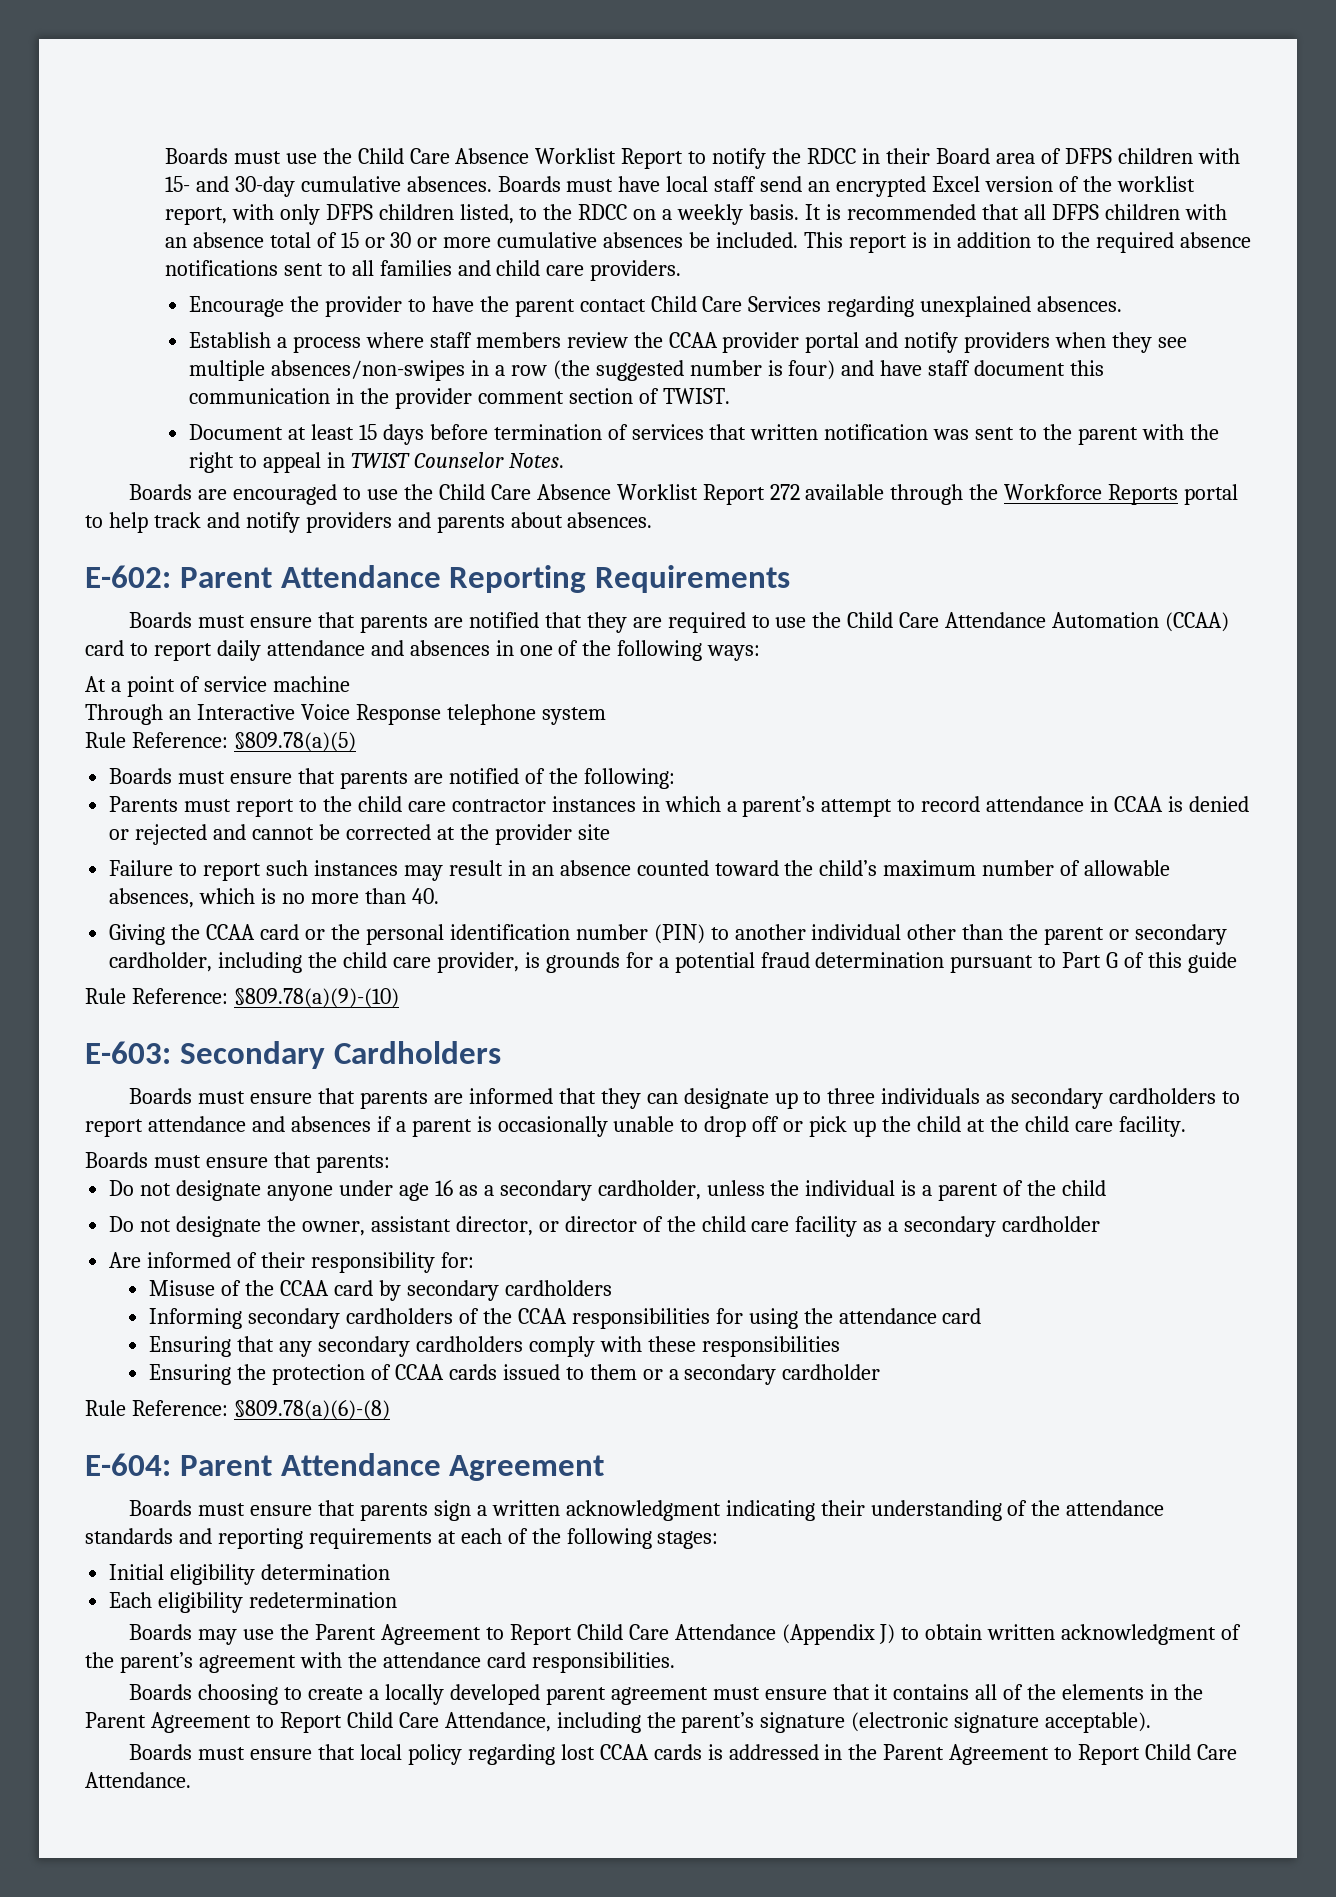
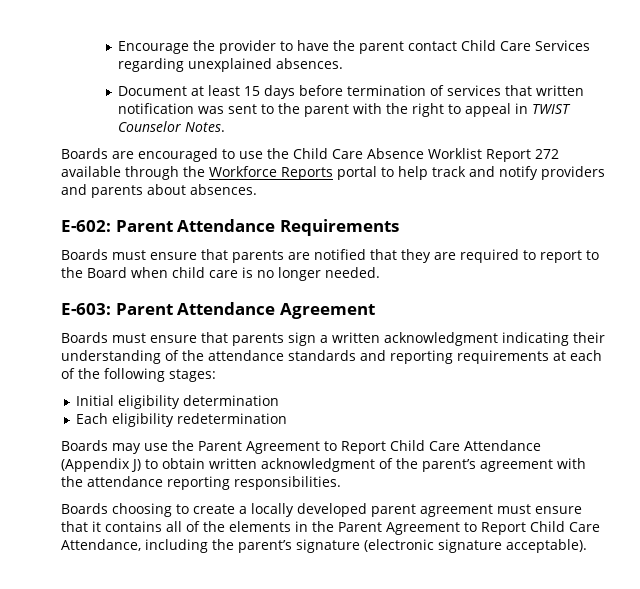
[164,148,1240,169] [164,176,1195,197] [164,204,1227,225] [164,232,1251,253] [164,260,682,281] Boards must use the Child Care Absence Worklist Report to notify the RDCC in their Board area of DFPS children with 15- and 30-day cumulative absences. Boards must have local staff send an encrypted Excel version of the worklist report, with only DFPS children listed, to the RDCC on a weekly basis. It is recommended that all DFPS children with an absence total of 15 or 30 or more cumulative absences be included. This report is in addition to the required absence notifications sent to all families and child care providers. // -> (117, 47) none
[189,332,1188,353] [189,360,1105,381] [189,388,730,409] // Establish a process where staff members review the CCAA provider portal and notify providers when they see multiple absences/non-swipes in a row (the suggested number is four) and have staff document this communication in the provider comment section of TWIST. -> (343, 63) none
[449,565,587,593] Reporting -> (276, 225) none
[775,612,1230,632] [85,640,761,661] [85,676,350,697] [85,704,606,725] [85,732,356,752] [109,768,675,789] [109,796,1250,817] [109,824,610,845] [109,860,1171,881] [109,888,439,908] [109,924,1228,945] [109,952,1238,973] [85,988,399,1008] [85,1041,501,1069] [129,1088,1241,1109] [85,1116,1186,1137] [85,1152,390,1173] [109,1180,1107,1201] [109,1216,1101,1237] [109,1252,474,1273] [149,1280,612,1301] [149,1308,982,1329] [149,1336,840,1357] [149,1364,881,1385] [85,1400,390,1420] [85,1453,171,1476] use the Child Care Attendance Automation (CCAA) card to report daily attendance and absences in one of the following ways: // At a point of service machine // Through an Interactive Voice Response telephone system // Rule Reference: §809.78(a)(5) // Boards must ensure that parents are notified of the following: // Parents must report to the child care contractor instances in which a parent’s attempt to record attendance in CCAA is denied or rejected and cannot be corrected at the provider site // Failure to report such instances may result in an absence counted toward the child’s maximum number of allowable absences, which is no more than 40. // Giving the CCAA card or the personal identification number (PIN) to another individual other than the parent or secondary cardholder, including the child care provider, is grounds for a potential fraud determination pursuant to Part G of this guide // Rule Reference: §809.78(a)(9)-(10) // E-603: Secondary Cardholders // Boards must ensure that parents are informed that they can designate up to three individuals as secondary cardholders to report attendance and absences if a parent is occasionally unable to drop off or pick up the child at the child care facility. // Boards must ensure that parents: // Do not designate anyone under age 16 as a secondary cardholder, unless the individual is a parent of the child // Do not designate the owner, assistant director, or director of the child care facility as a secondary cardholder // Are informed of their responsibility for: // Misuse of the CCAA card by secondary cardholders // Informing secondary cardholders of the CCAA responsibilities for using the attendance card // Ensuring that any secondary cardholders comply with these responsibilities // Ensuring the protection of CCAA cards issued to them or a secondary cardholder // Rule Reference: §809.78(a)(6)-(8) // E-604: -> [540,250,599,263] [61,267,380,281] [61,303,111,315] report to the Board when child care is no longer needed. // E-603:
[486,1652,526,1668] card -> [167,476,230,490] reporting
[129,1744,1238,1765] [85,1772,191,1788] // Boards must ensure that local policy regarding lost CCAA cards is addressed in the Parent Agreement to Report Child Care Attendance. -> (587, 546) none

